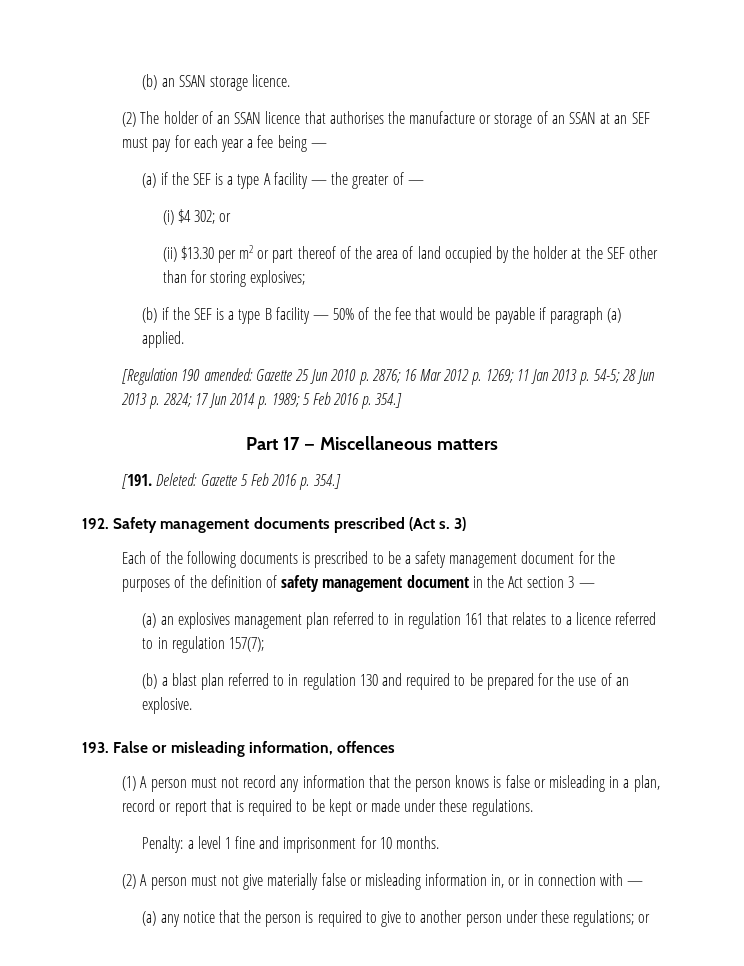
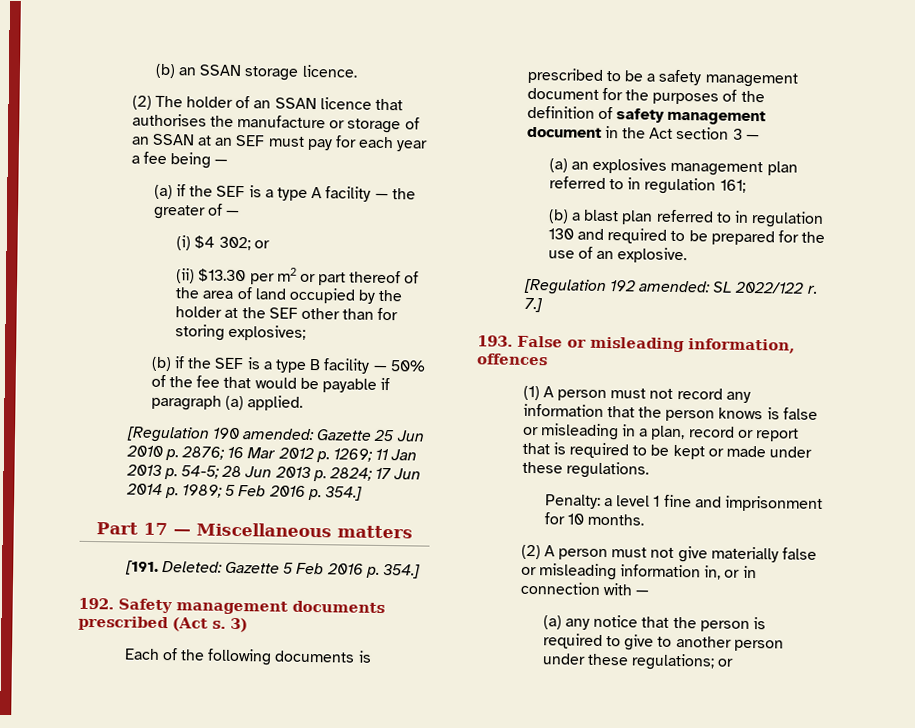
[465,612,657,625] [142,636,264,653] 161 that relates to a licence referred to in regulation 157(7); -> [719,179,746,193] 161;
(193, 705) none -> [522,278,818,296] [523,297,543,313] // [Regulation 192 amended: SL 2022/122 r. 7.]

